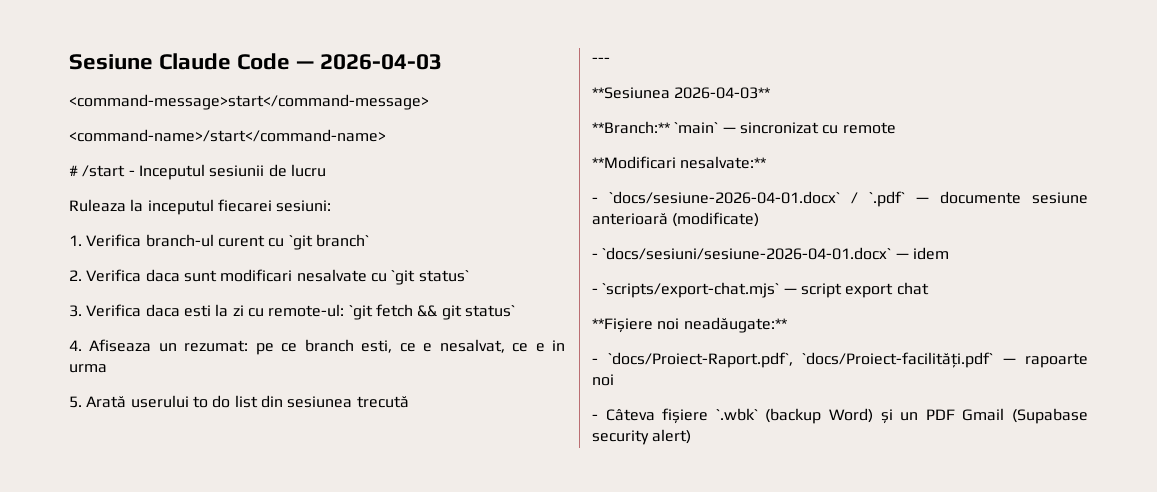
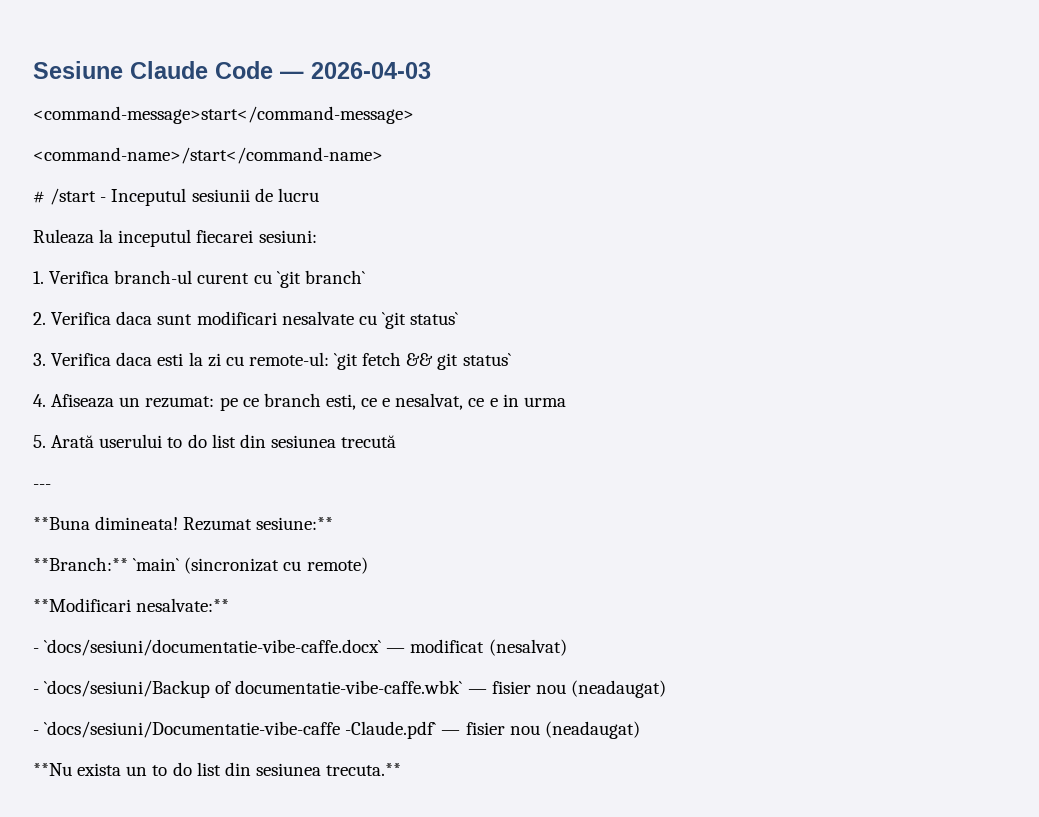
[592,87,771,99] [592,121,896,134] [592,156,767,169] [592,191,1088,207] [592,212,760,227] [592,247,949,260] [592,282,929,298] [592,317,787,333] [592,352,1088,368] [592,374,614,386] [592,408,1088,424] [592,429,692,445] **Sesiunea 2026-04-03** // **Branch:** `main` — sincronizat cu remote // **Modificari nesalvate:** // - `docs/sesiune-2026-04-01.docx` / `.pdf` — documente sesiune anterioară (modificate) // - `docs/sesiuni/sesiune-2026-04-01.docx` — idem // - `scripts/export-chat.mjs` — script export chat // **Fișiere noi neadăugate:** // - `docs/Proiect-Raport.pdf`, `docs/Proiect-facilități.pdf` — rapoarte noi // - Câteva fișiere `.wbk` (backup Word) și un PDF Gmail (Supabase security alert) -> [33,516,334,531] [33,557,368,574] [33,598,230,612] [33,639,567,656] [33,680,666,698] [33,721,640,739] [33,762,402,776] **Buna dimineata! Rezumat sesiune:** // **Branch:** `main` (sincronizat cu remote) // **Modificari nesalvate:** // - `docs/sesiuni/documentatie-vibe-caffe.docx` — modificat (nesalvat) // - `docs/sesiuni/Backup of documentatie-vibe-caffe.wbk` — fisier nou (neadaugat) // - `docs/sesiuni/Documentatie-vibe-caffe -Claude.pdf` — fisier nou (neadaugat) // **Nu exista un to do list din sesiunea trecuta.**

